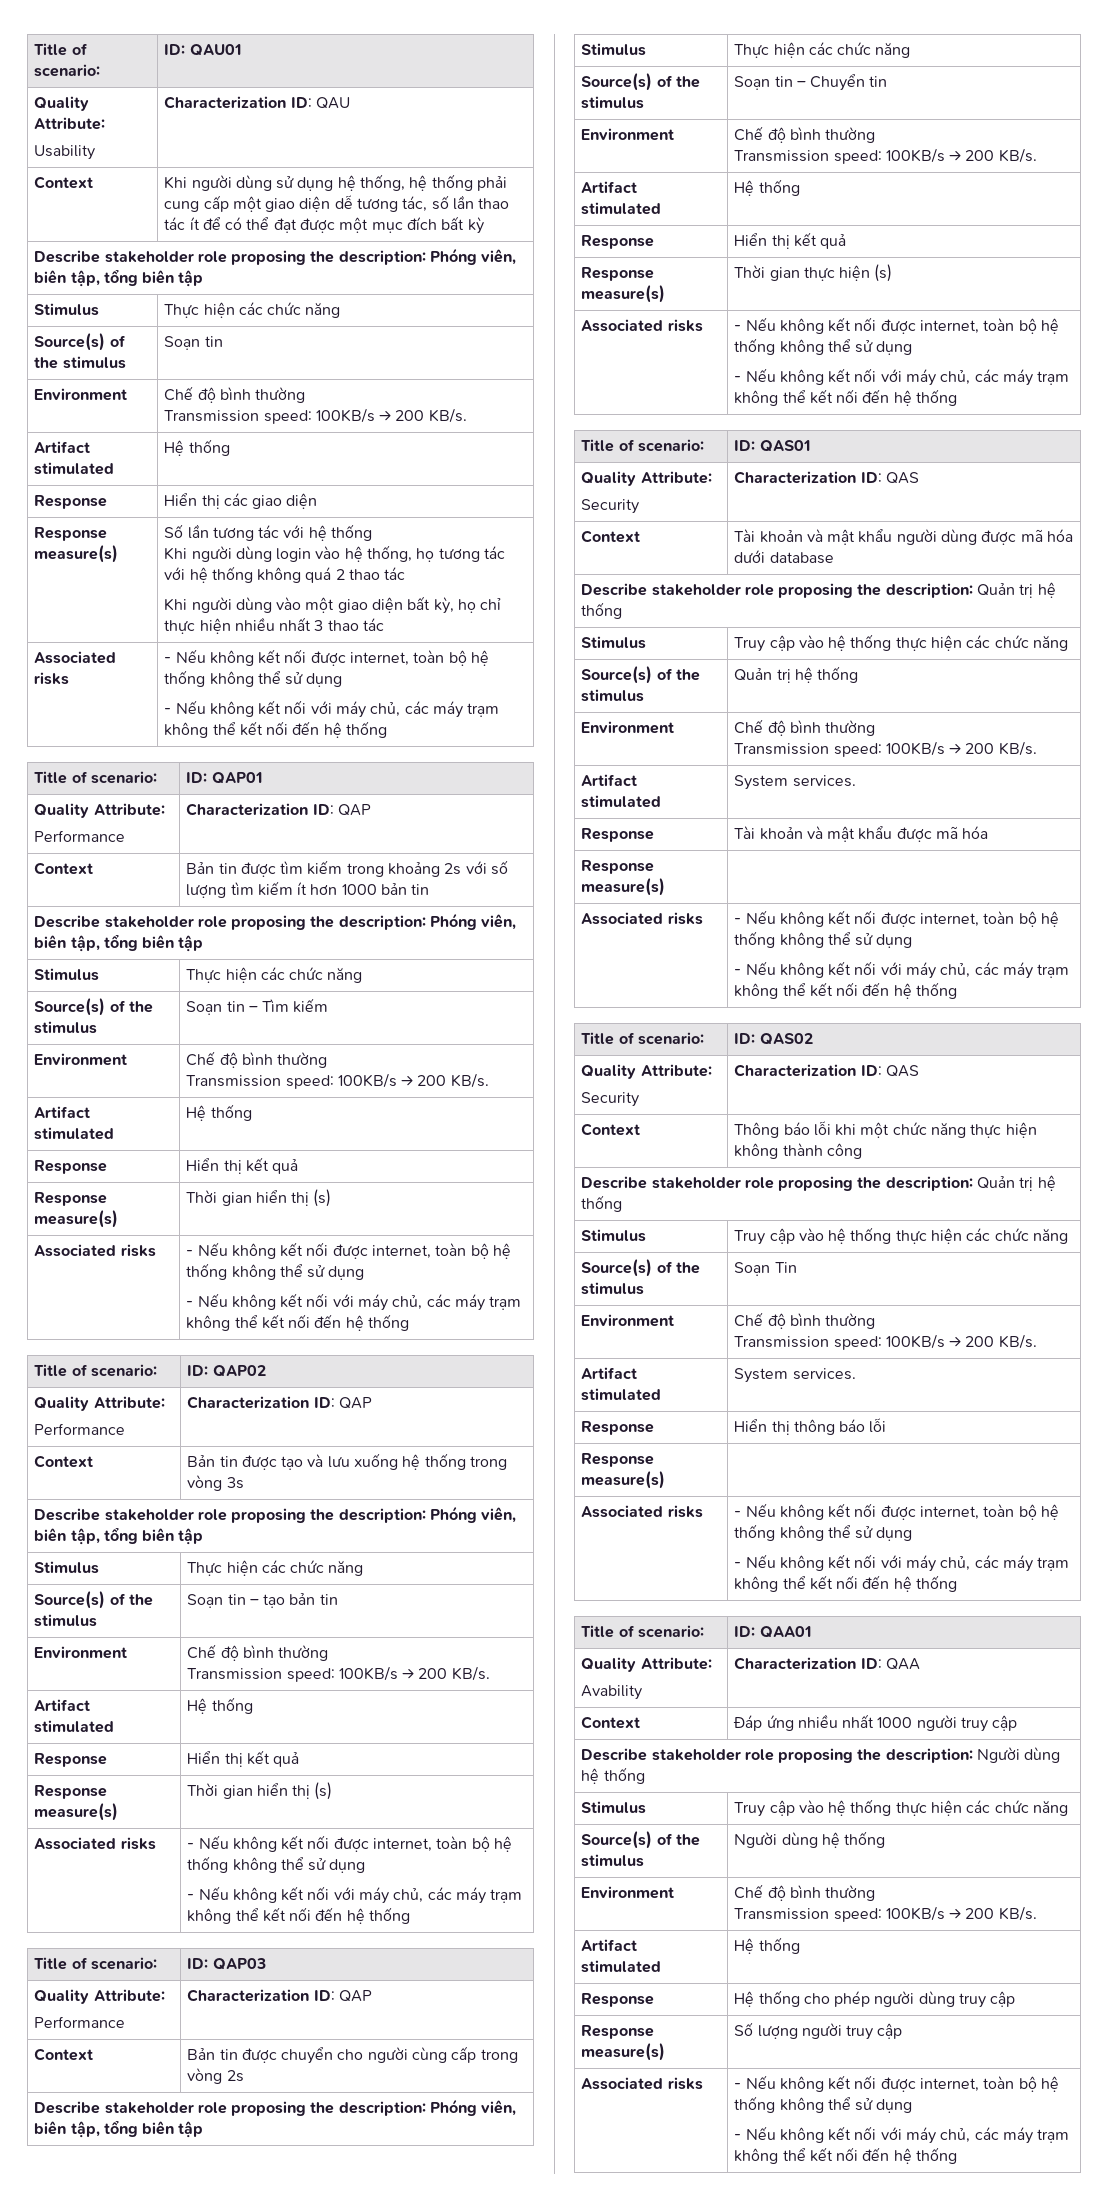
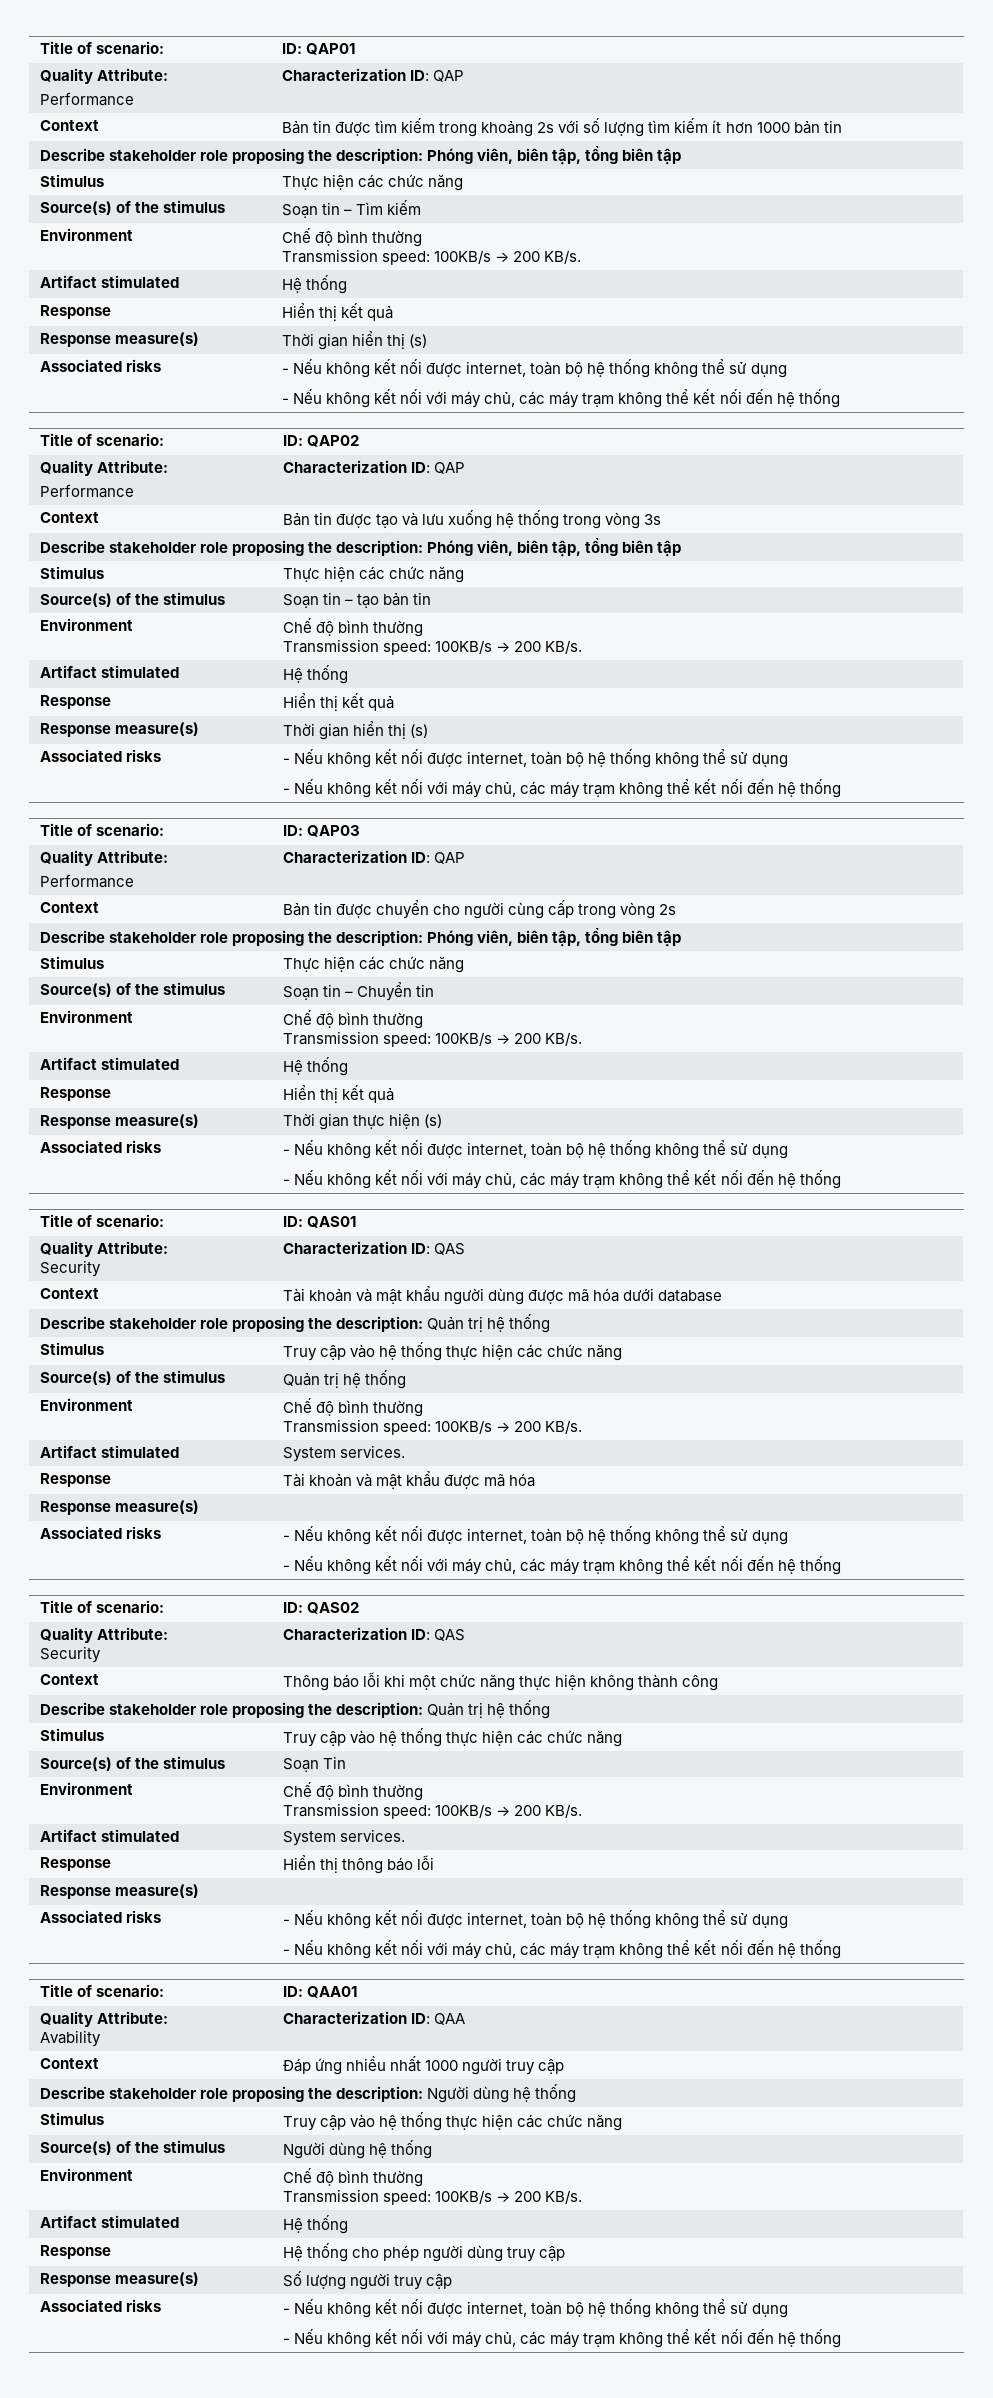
[34,43,88,56] [34,64,101,77] [164,44,242,56] [34,96,90,111] [34,117,106,130] [34,145,96,160] [164,96,350,109] [34,176,94,189] [164,174,508,191] [164,195,510,212] [164,216,484,234] [34,248,517,265] [34,270,204,287] [34,303,100,316] [164,302,341,318] [34,333,126,351] [34,356,126,369] [164,336,223,350] [34,388,128,401] [164,386,306,403] [164,408,467,424] [34,441,91,453] [34,462,115,475] [164,439,230,456] [34,495,108,509] [164,493,318,509] [34,527,108,541] [34,545,119,563] [164,524,373,541] [164,545,506,562] [164,566,406,583] [164,596,502,614] [164,617,385,634] [34,651,117,664] [34,672,70,685] [164,649,490,666] [164,670,343,687] [164,700,500,718] [164,721,388,738] [34,771,157,784] Title of scenario: | ID: QAU01 // Quality Attribute: // Usability | Characterization ID: QAU // Context | Khi người dùng sử dụng hệ thống, hệ thống phải cung cấp một giao diện dễ tương tác, số lần thao tác ít để có thể đạt được một mục đích bất kỳ // Describe stakeholder role proposing the description: Phóng viên, biên tập, tổng biên tập // Stimulus | Thực hiện các chức năng // Source(s) of the stimulus | Soạn tin // Environment | Chế độ bình thường // Transmission speed: 100KB/s → 200 KB/s. // Artifact stimulated | Hệ thống // Response | Hiển thị các giao diện // Response measure(s) | Số lần tương tác với hệ thống // Khi người dùng login vào hệ thống, họ tương tác với hệ thống không quá 2 thao tác // Khi người dùng vào một giao diện bất kỳ, họ chỉ thực hiện nhiều nhất 3 thao tác // Associated risks | - Nếu không kết nối được internet, toàn bộ hệ thống không thể sử dụng // - Nếu không kết nối với máy chủ, các máy trạm không thể kết nối đến hệ thống // Title of scenario: -> [39,41,164,54] Title of scenario:

